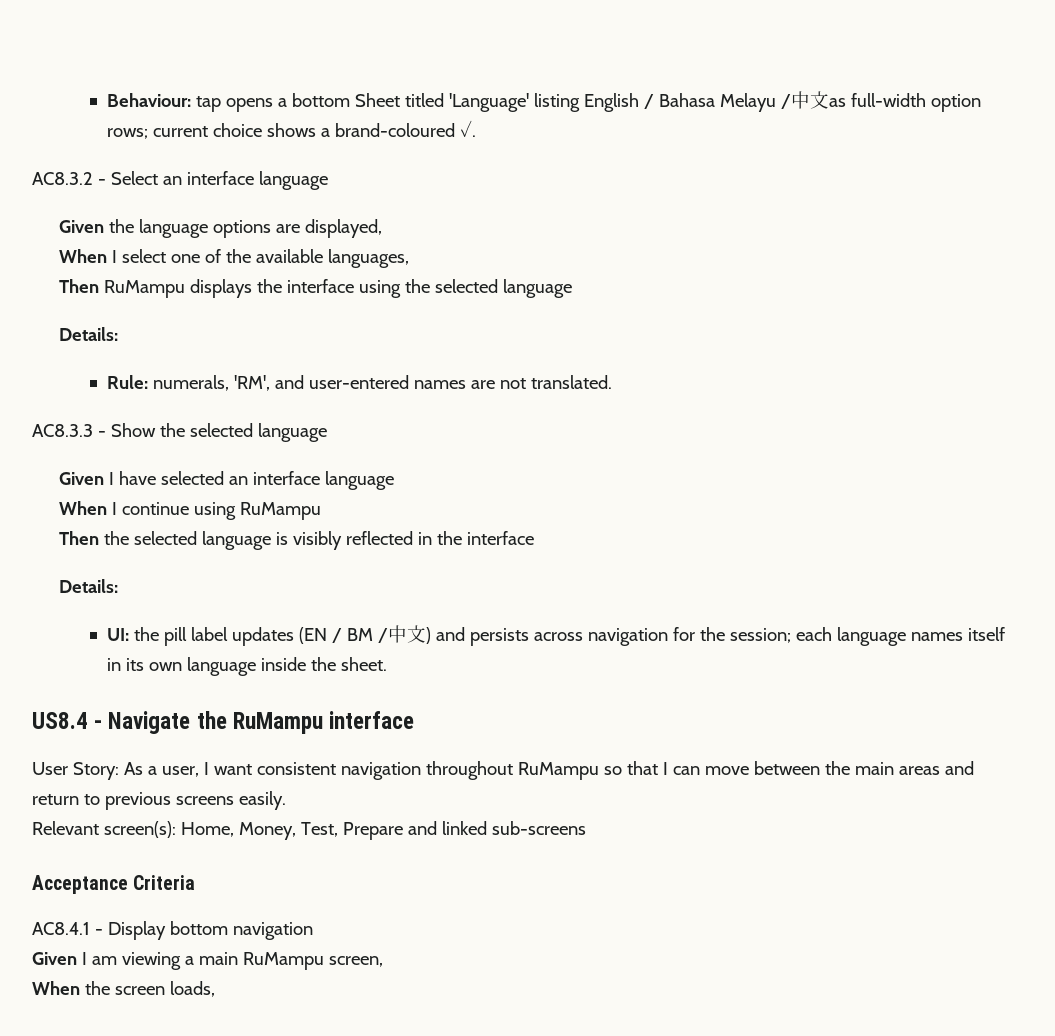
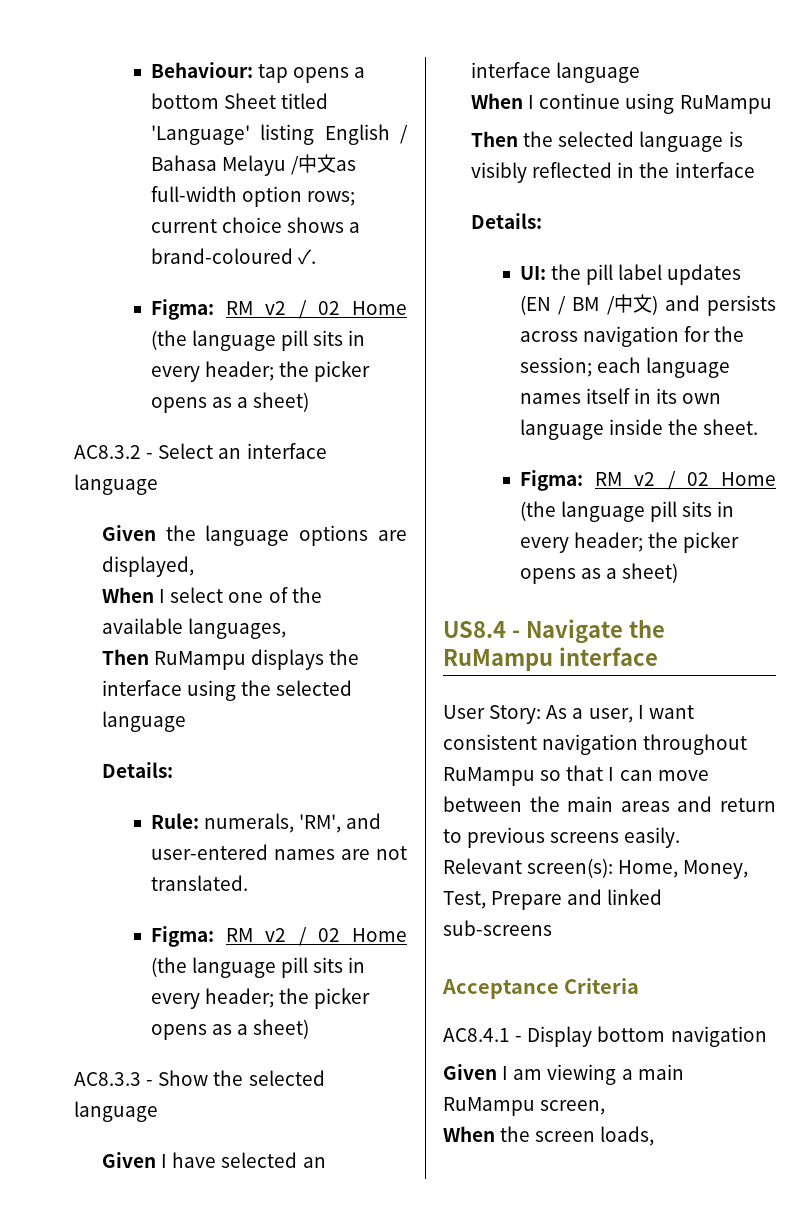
(476, 128) none -> [150,299,407,320] [150,330,366,351] [150,361,371,382] [150,392,310,413] // Figma: RM v2 / 02 Home (the language pill sits in every header; the picker opens as a sheet)
(612, 382) none -> [150,926,407,947] [150,957,366,978] [150,988,371,1009] [150,1019,310,1040] // Figma: RM v2 / 02 Home (the language pill sits in every header; the picker opens as a sheet)
(387, 664) none -> [519,470,776,491] [519,501,735,522] [519,532,740,553] [519,563,679,584] // Figma: RM v2 / 02 Home (the language pill sits in every header; the picker opens as a sheet)

